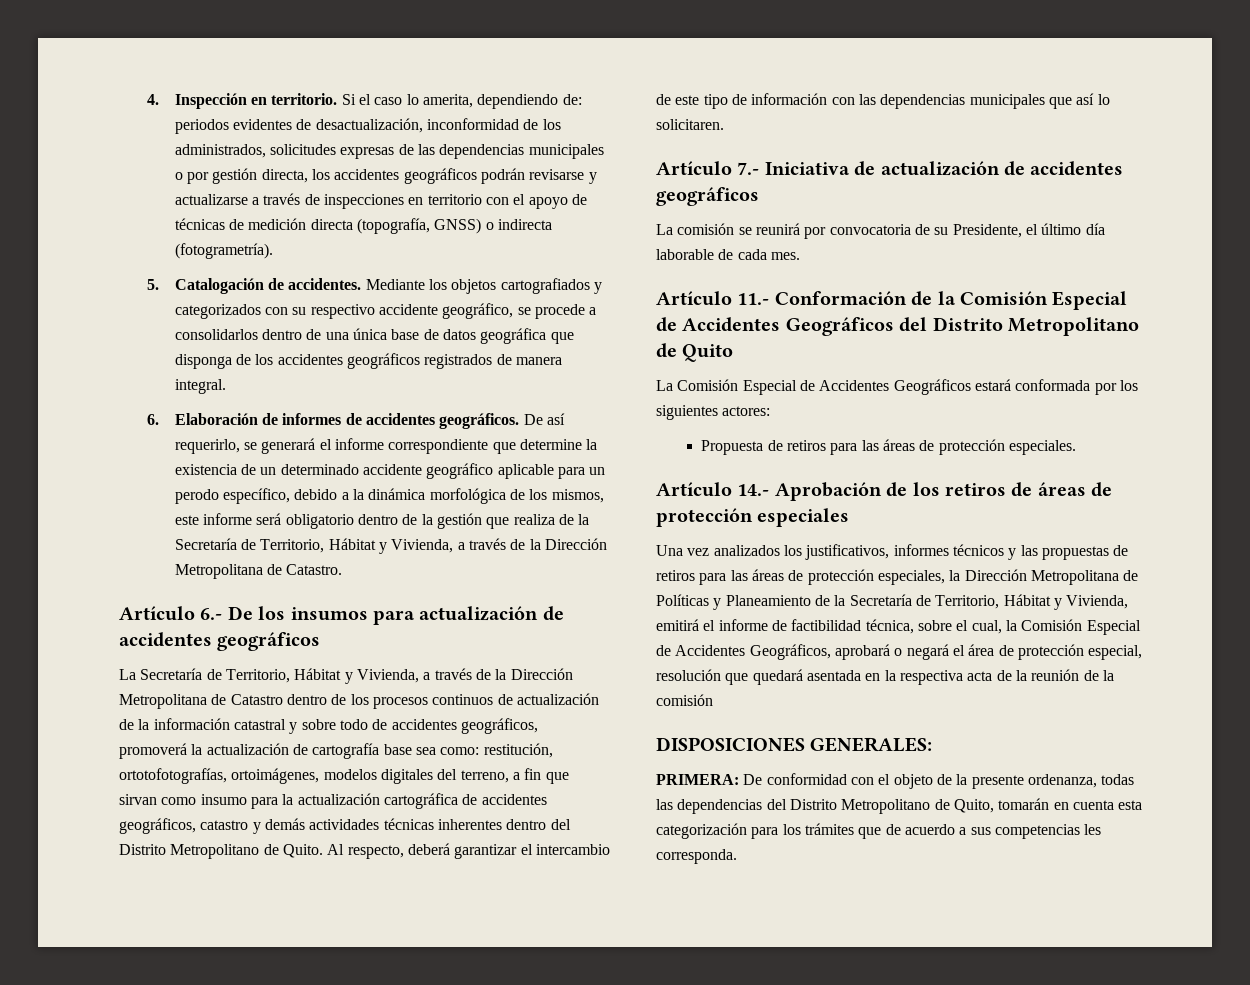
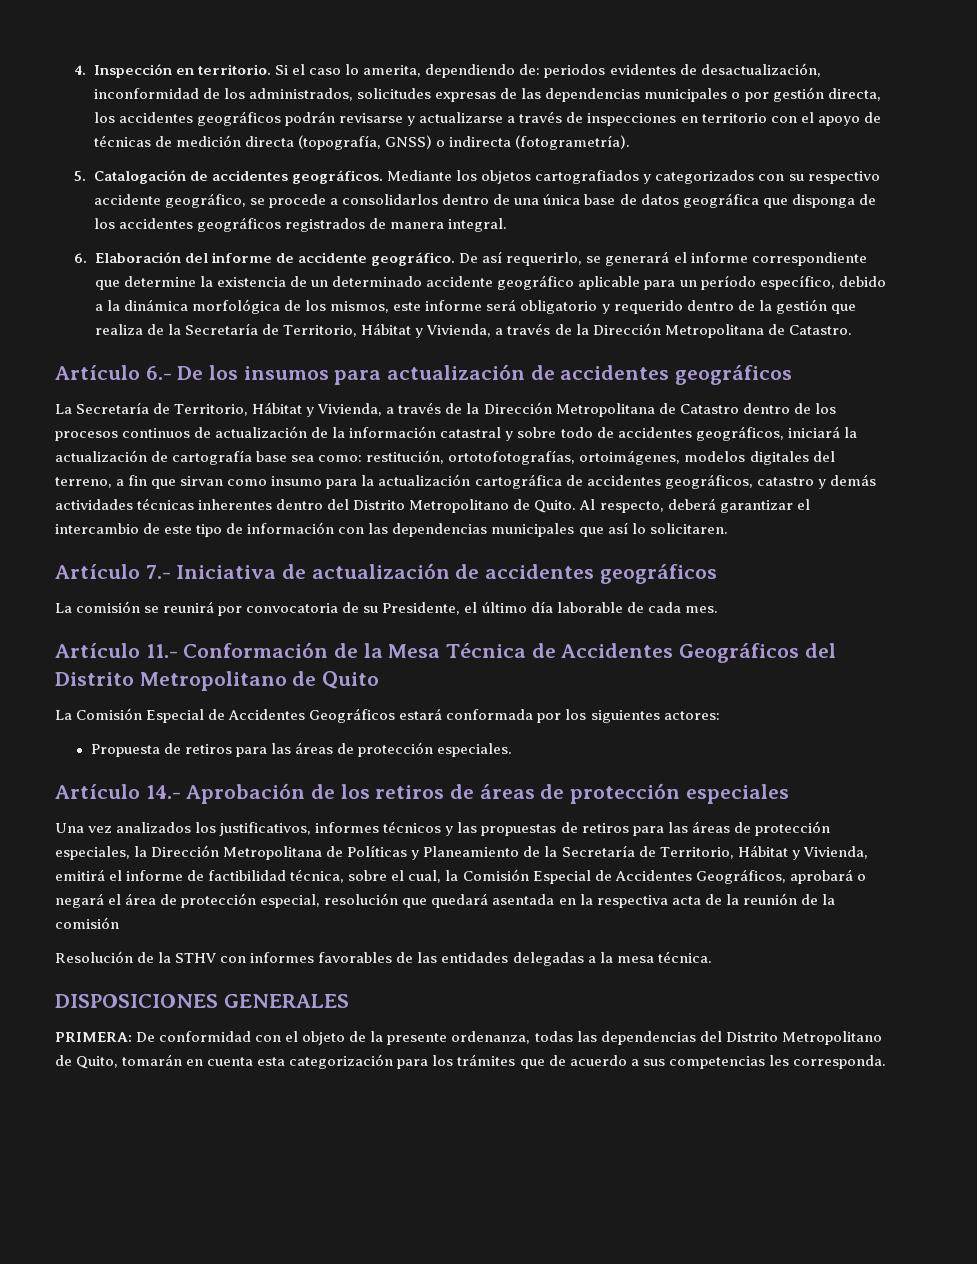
[288,278,362,290] accidentes. -> [212,170,384,184] accidentes geográficos.
[261,413,520,429] de informes de accidentes geográficos. -> [185,252,456,266] del informe de accidente geográfico.
[174,489,219,504] perodo -> [700,275,756,290] período
(354, 521) none -> [601,300,683,314] y requerido
[119,743,187,759] promoverá -> [787,426,840,438] iniciará
[960,291,1128,310] Comisión Especial -> [388,643,527,658] Mesa Técnica
(713, 700) none -> [55,951,712,966] // Resolución de la STHV con informes favorables de las entidades delegadas a la mesa técnica.
[810,737,933,752] GENERALES: -> [223,994,349,1008] GENERALES

